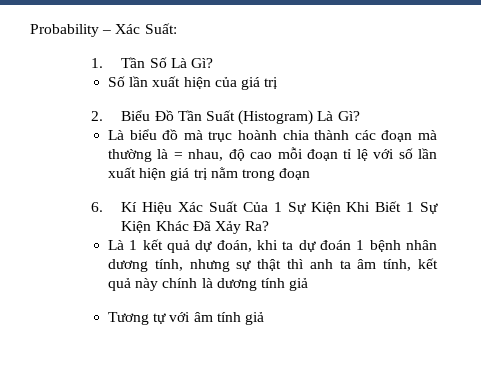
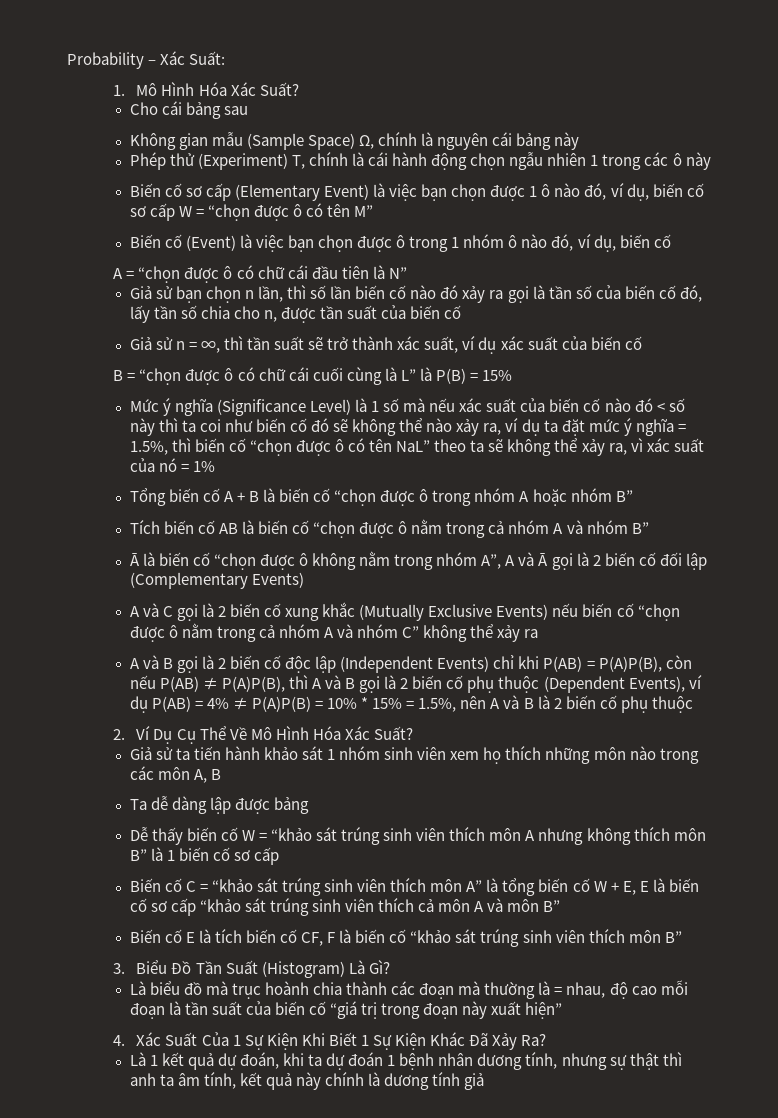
[121,57,214,68] [108,76,279,90] [90,111,103,121] Tần Số Là Gì? // Số lần xuất hiện của giá trị // 2. -> [136,82,299,96] [129,101,248,119] [129,132,580,150] [129,152,711,170] [129,183,704,201] [129,203,374,221] [129,234,671,252] [113,265,407,283] [129,285,702,303] [129,305,462,323] [129,336,642,354] [113,367,513,385] [129,398,685,416] [129,418,686,436] [129,438,704,456] [129,458,215,472] [129,488,633,506] [129,519,649,538] [129,551,707,570] [129,572,304,589] [129,602,680,621] [129,623,539,642] [129,655,692,673] [129,675,702,693] [129,695,693,713] [113,726,413,744] [129,746,699,764] [129,766,221,783] [129,796,310,814] [129,827,706,845] [129,847,280,865] [129,878,699,896] [129,898,561,916] [129,929,682,947] [113,963,126,974] Mô Hình Hóa Xác Suất? // Cho cái bảng sau // Không gian mẫu (Sample Space) Ω, chính là nguyên cái bảng này // Phép thử (Experiment) T, chính là cái hành động chọn ngẫu nhiên 1 trong các ô này // Biến cố sơ cấp (Elementary Event) là việc bạn chọn được 1 ô nào đó, ví dụ, biến cố sơ cấp W = “chọn được ô có tên M” // Biến cố (Event) là việc bạn chọn được ô trong 1 nhóm ô nào đó, ví dụ, biến cố // A = “chọn được ô có chữ cái đầu tiên là N” // Giả sử bạn chọn n lần, thì số lần biến cố nào đó xảy ra gọi là tần số của biến cố đó, lấy tần số chia cho n, được tần suất của biến cố // Giả sử n = ∞, thì tần suất sẽ trở thành xác suất, ví dụ xác suất của biến cố // B = “chọn được ô có chữ cái cuối cùng là L” là P(B) = 15% // Mức ý nghĩa (Significance Level) là 1 số mà nếu xác suất của biến cố nào đó < số này thì ta coi như biến cố đó sẽ không thể nào xảy ra, ví dụ ta đặt mức ý nghĩa = 1.5%, thì biến cố “chọn được ô có tên NaL” theo ta sẽ không thể xảy ra, vì xác suất của nó = 1% // Tổng biến cố A + B là biến cố “chọn được ô trong nhóm A hoặc nhóm B” // Tích biến cố AB là biến cố “chọn được ô nằm trong cả nhóm A và nhóm B” // Ā là biến cố “chọn được ô không nằm trong nhóm A”, A và Ā gọi là 2 biến cố đối lập (Complementary Events) // A và C gọi là 2 biến cố xung khắc (Mutually Exclusive Events) nếu biến cố “chọn được ô nằm trong cả nhóm A và nhóm C” không thể xảy ra // A và B gọi là 2 biến cố độc lập (Independent Events) chỉ khi P(AB) = P(A)P(B), còn nếu P(AB) ≠ P(A)P(B), thì A và B gọi là 2 biến cố phụ thuộc (Dependent Events), ví dụ P(AB) = 4% ≠ P(A)P(B) = 10% * 15% = 1.5%, nên A và B là 2 biến cố phụ thuộc // 2. Ví Dụ Cụ Thể Về Mô Hình Hóa Xác Suất? // Giả sử ta tiến hành khảo sát 1 nhóm sinh viên xem họ thích những môn nào trong các môn A, B // Ta dễ dàng lập được bảng // Dễ thấy biến cố W = “khảo sát trúng sinh viên thích môn A nhưng không thích môn B” là 1 biến cố sơ cấp // Biến cố C = “khảo sát trúng sinh viên thích môn A” là tổng biến cố W + E, E là biến cố sơ cấp “khảo sát trúng sinh viên thích cả môn A và môn B” // Biến cố E là tích biến cố CF, F là biến cố “khảo sát trúng sinh viên thích môn B” // 3.
[343,148,438,161] [108,167,311,181] [90,202,173,214] tỉ lệ với số lần xuất hiện giá trị nằm trong đoạn // 6. Kí Hiệu -> [168,1001,563,1019] [113,1035,126,1046] là tần suất của biến cố “giá trị trong đoạn này xuất hiện” // 4.
[108,312,264,325] // Tương tự với âm tính giả -> (485, 1081) none

